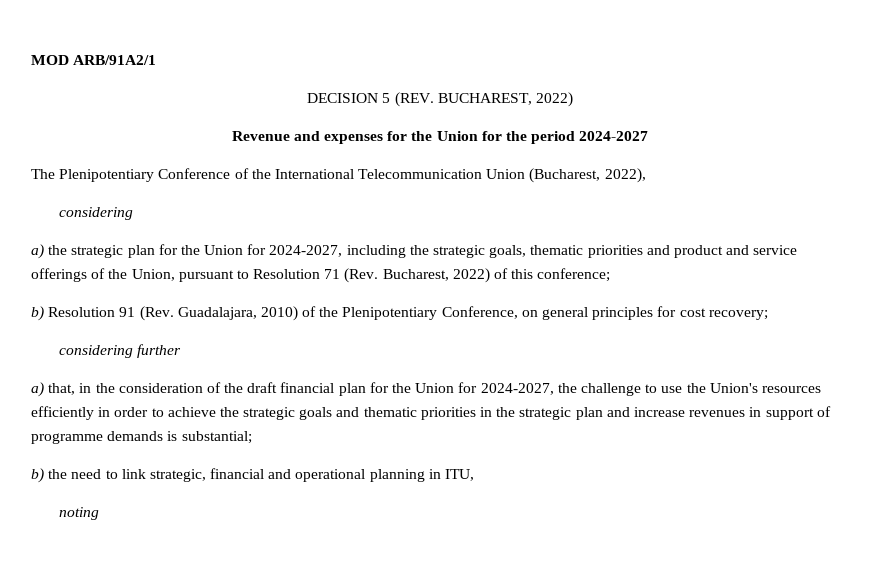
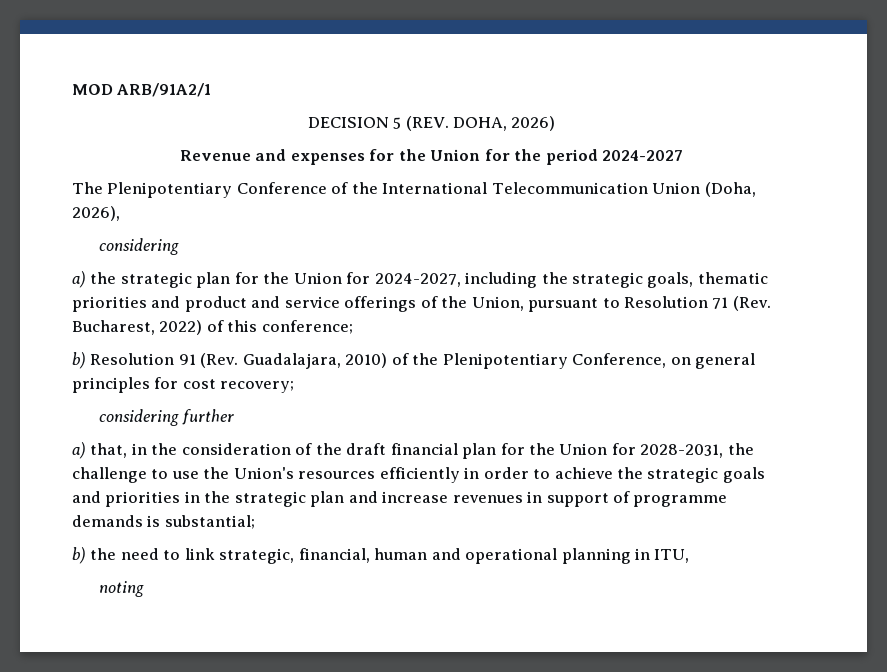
[437,92,573,107] BUCHAREST, 2022) -> [452,116,556,131] DOHA, 2026)
[529,168,646,183] (Bucharest, 2022), -> [704,182,756,197] [72,206,120,221] (Doha, 2026),
[480,383,554,395] 2024-2027, -> [640,444,724,458] 2028-2031,
[363,407,417,417] thematic -> (101, 497) none
[210,468,265,479] financial -> [298,548,428,563] financial, human

